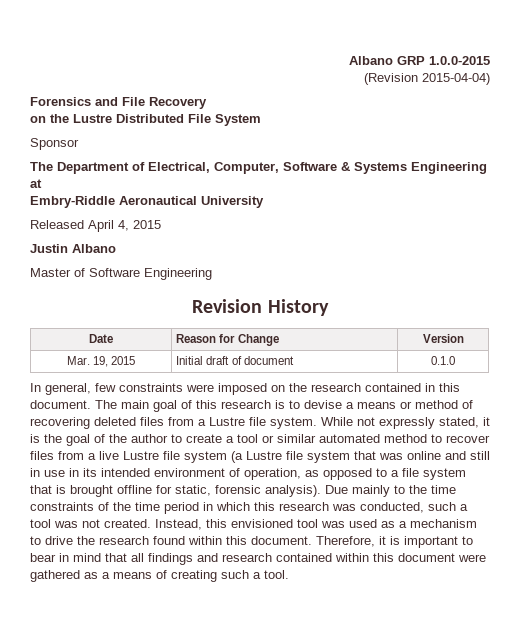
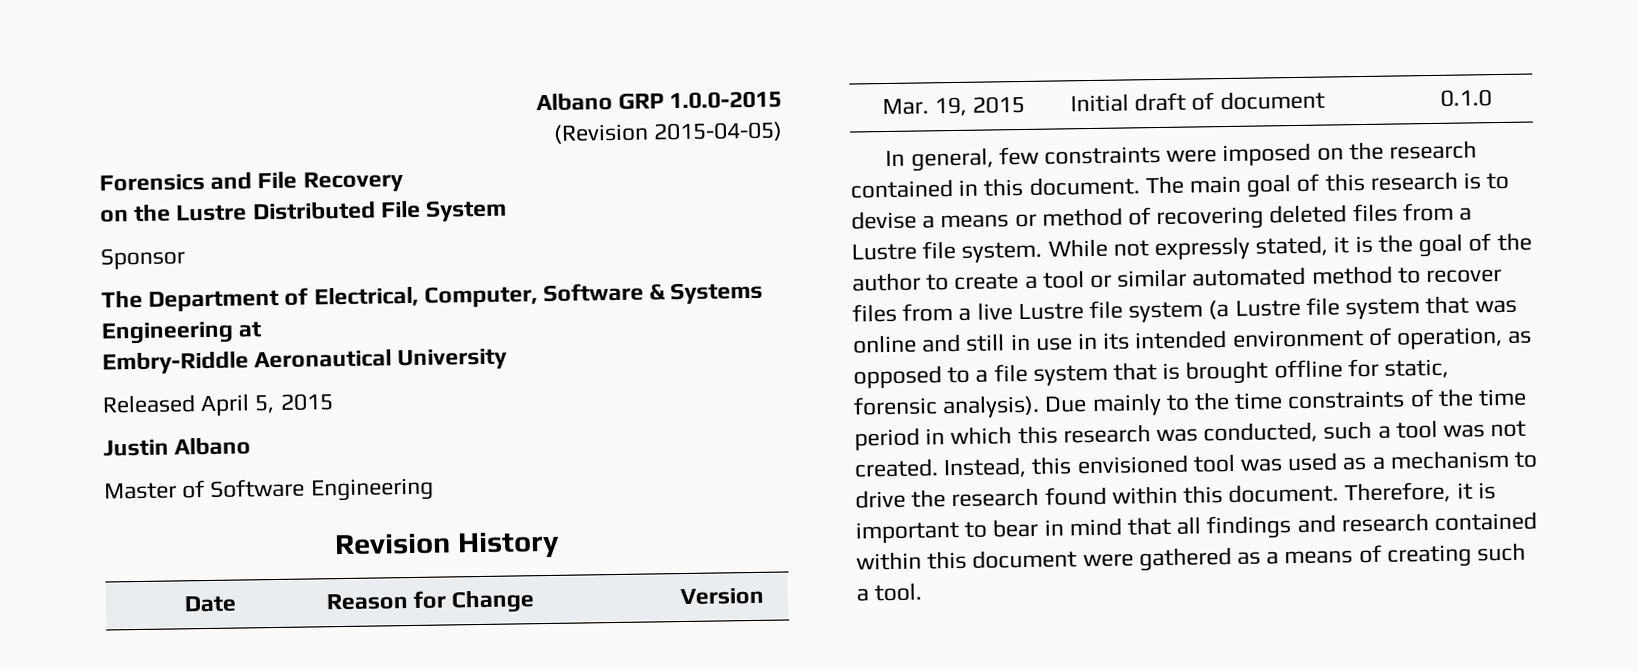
[422,73,490,85] 2015-04-04) -> [653,121,783,143] 2015-04-05)
[118,220,129,231] 4, -> [254,394,276,414] 5,

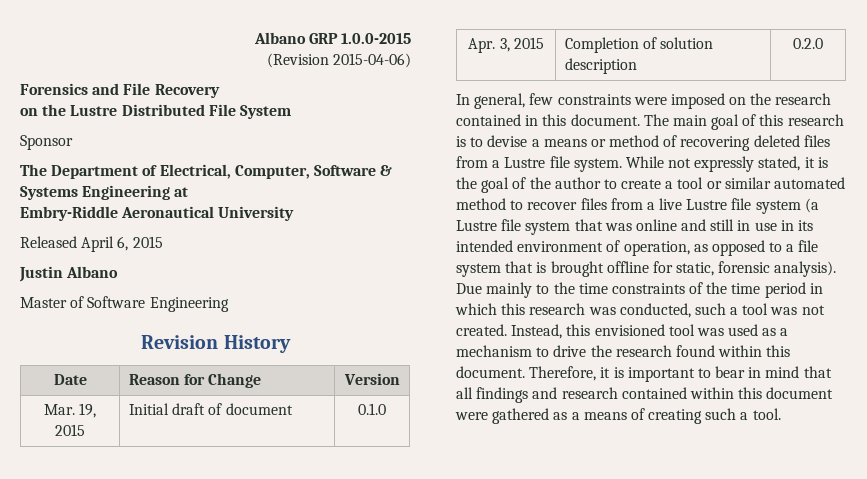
[653,121,783,143] 2015-04-05) -> [333,53,411,68] 2015-04-06)
[254,394,276,414] 5, -> [117,236,129,251] 6,
(1492, 98) none -> [468,37,544,53] [564,37,714,53] [564,58,637,74] [793,38,823,49] // Apr. 3, 2015 | Completion of solution description | 0.2.0

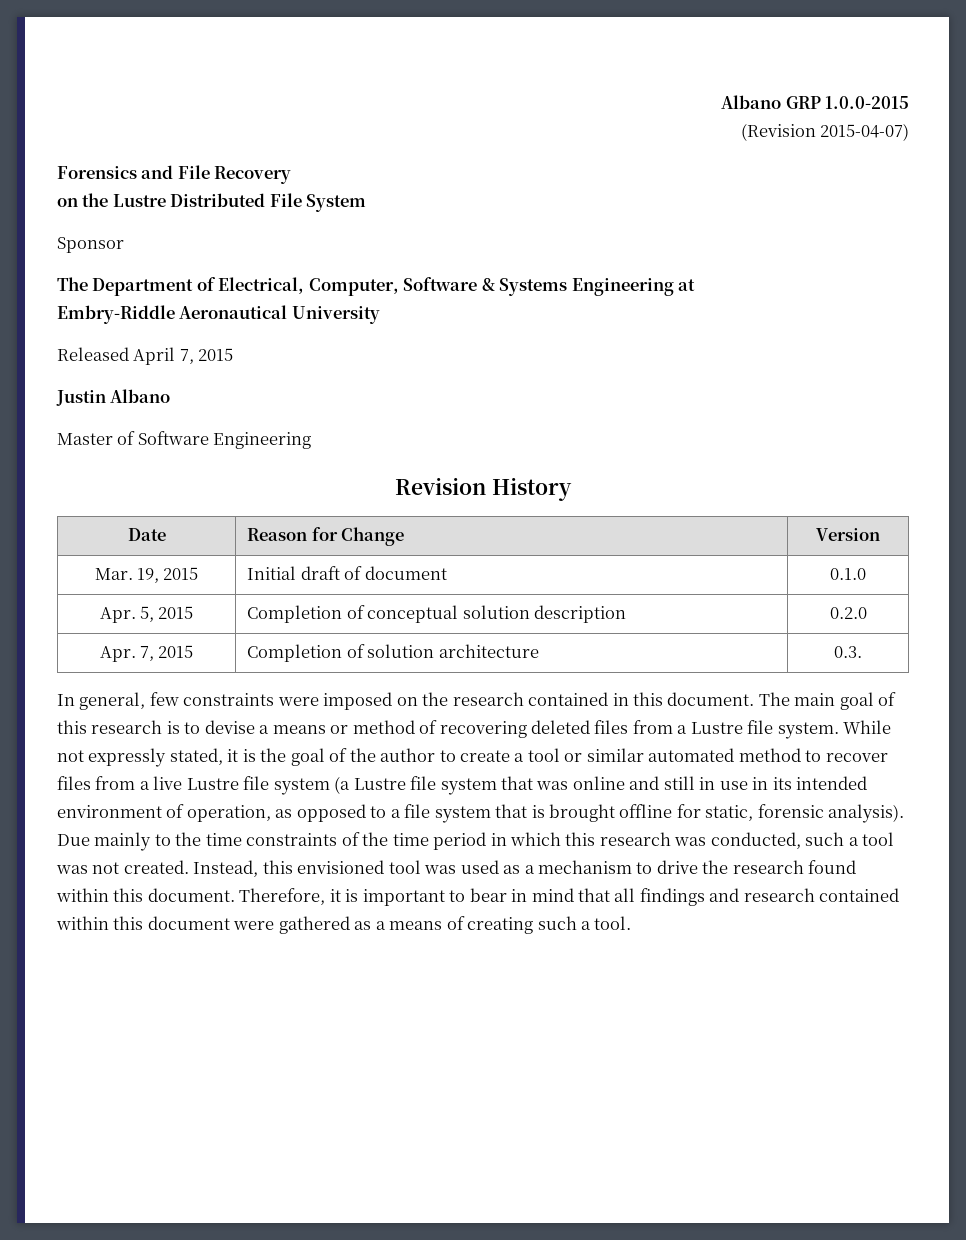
[333,53,411,68] 2015-04-06) -> [820,123,910,141] 2015-04-07)
[117,236,129,251] 6, -> [179,349,194,364] 7,
[499,38,510,52] 3, -> [140,606,194,622] [247,605,627,623] [829,607,867,619] [99,646,154,662] 5, 2015 | Completion of conceptual solution description | 0.2.0 // Apr. 7,
[564,58,637,74] [793,38,823,49] description | 0.2.0 -> [438,644,539,658] [834,646,862,658] architecture | 0.3.

